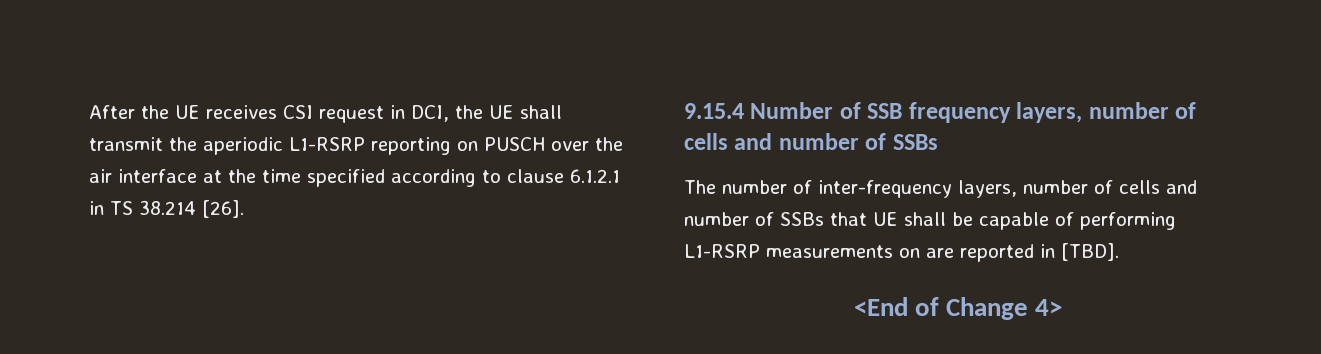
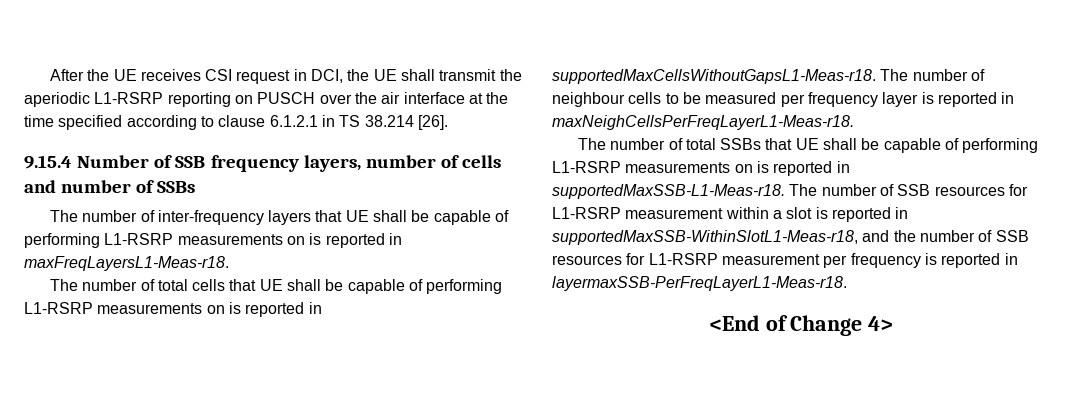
[958,180,1197,198] [684,212,774,226] layers, number of cells and number of -> [268,210,510,225] [24,233,402,248] [24,256,229,271] [49,279,503,294] [24,302,322,317] [552,69,985,84] [552,92,1015,107] [552,115,854,130] [577,138,716,150] layers that UE shall be capable of performing L1-RSRP measurements on is reported in maxFreqLayersL1-Meas-r18. // The number of total cells that UE shall be capable of performing L1-RSRP measurements on is reported in supportedMaxCellsWithoutGapsL1-Meas-r18. The number of neighbour cells to be measured per frequency layer is reported in maxNeighCellsPerFreqLayerL1-Meas-r18. // The number of total
[926,243,1119,262] are reported in [TBD]. -> [756,161,850,176] [552,184,1028,199] [552,207,909,222] [552,230,1029,245] [552,253,1018,268] [552,276,847,291] is reported in supportedMaxSSB-L1-Meas-r18. The number of SSB resources for L1-RSRP measurement within a slot is reported in supportedMaxSSB-WithinSlotL1-Meas-r18, and the number of SSB resources for L1-RSRP measurement per frequency is reported in layermaxSSB-PerFreqLayerL1-Meas-r18.

